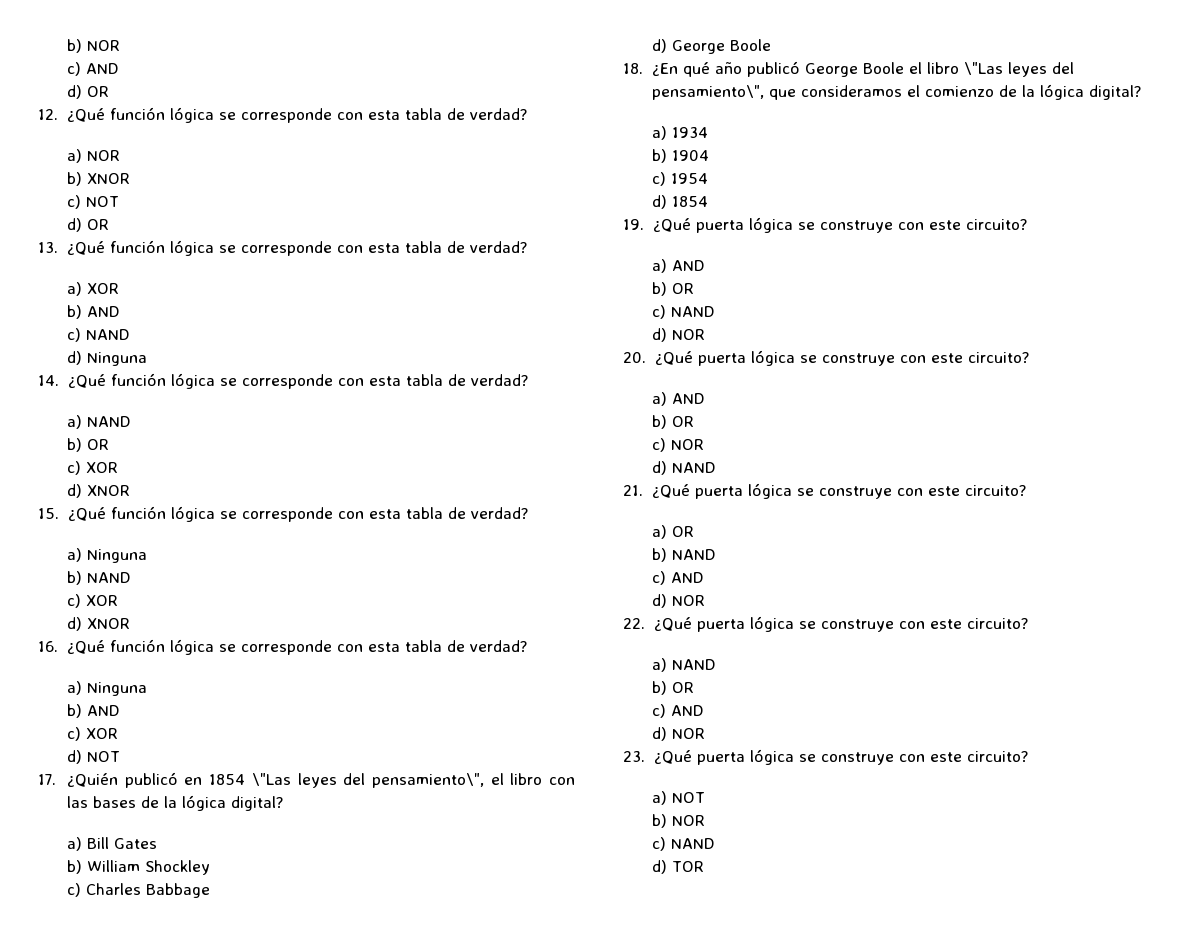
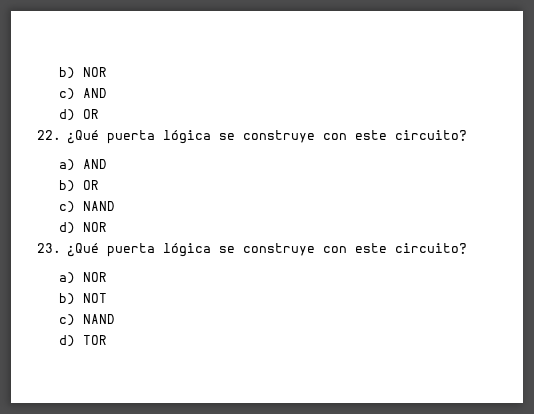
[38,107,528,123] [67,149,121,163] [67,172,131,186] [67,195,120,209] [67,218,110,232] [38,240,528,256] [67,282,120,296] [67,305,121,319] [67,328,131,342] [67,351,148,366] [38,373,528,389] [67,415,132,429] [67,438,110,452] [67,461,119,475] [67,484,131,498] [38,506,528,522] [67,548,148,563] [67,571,132,585] [67,594,119,608] [67,617,131,631] [38,639,528,655] [67,681,148,696] [67,704,121,718] [67,727,119,741] [67,750,121,764] [38,772,576,788] [67,795,284,811] [67,837,158,851] [67,860,211,875] [67,883,211,898] [652,39,772,54] [623,61,1075,77] [652,84,1142,100] [652,126,709,140] [652,149,710,163] [652,172,709,186] [652,195,709,209] [623,219,644,230] 12. ¿Qué función lógica se corresponde con esta tabla de verdad? // a) NOR // b) XNOR // c) NOT // d) OR // 13. ¿Qué función lógica se corresponde con esta tabla de verdad? // a) XOR // b) AND // c) NAND // d) Ninguna // 14. ¿Qué función lógica se corresponde con esta tabla de verdad? // a) NAND // b) OR // c) XOR // d) XNOR // 15. ¿Qué función lógica se corresponde con esta tabla de verdad? // a) Ninguna // b) NAND // c) XOR // d) XNOR // 16. ¿Qué función lógica se corresponde con esta tabla de verdad? // a) Ninguna // b) AND // c) XOR // d) NOT // 17. ¿Quién publicó en 1854 \"Las leyes del pensamiento\", el libro con las bases de la lógica digital? // a) Bill Gates // b) William Shockley // c) Charles Babbage // d) George Boole // 18. ¿En qué año publicó George Boole el libro \"Las leyes del pensamiento\", que consideramos el comienzo de la lógica digital? // a) 1934 // b) 1904 // c) 1954 // d) 1854 // 19. -> [37,130,61,140] 22.
[623,350,1029,366] [652,392,706,406] [652,415,695,429] [652,438,705,452] [652,461,717,475] [623,483,1027,499] [652,525,695,539] [652,548,717,562] [652,571,705,585] [652,594,706,608] [623,616,1028,632] [652,658,717,672] [652,681,695,695] [652,704,705,718] [652,727,706,741] [623,749,1028,765] [652,791,706,805] [652,814,706,828] 20. ¿Qué puerta lógica se construye con este circuito? // a) AND // b) OR // c) NOR // d) NAND // 21. ¿Qué puerta lógica se construye con este circuito? // a) OR // b) NAND // c) AND // d) NOR // 22. ¿Qué puerta lógica se construye con este circuito? // a) NAND // b) OR // c) AND // d) NOR // 23. ¿Qué puerta lógica se construye con este circuito? // a) NOT // b) NOR -> [37,243,468,257] [58,272,107,284] [58,293,107,305] 23. ¿Qué puerta lógica se construye con este circuito? // a) NOR // b) NOT

